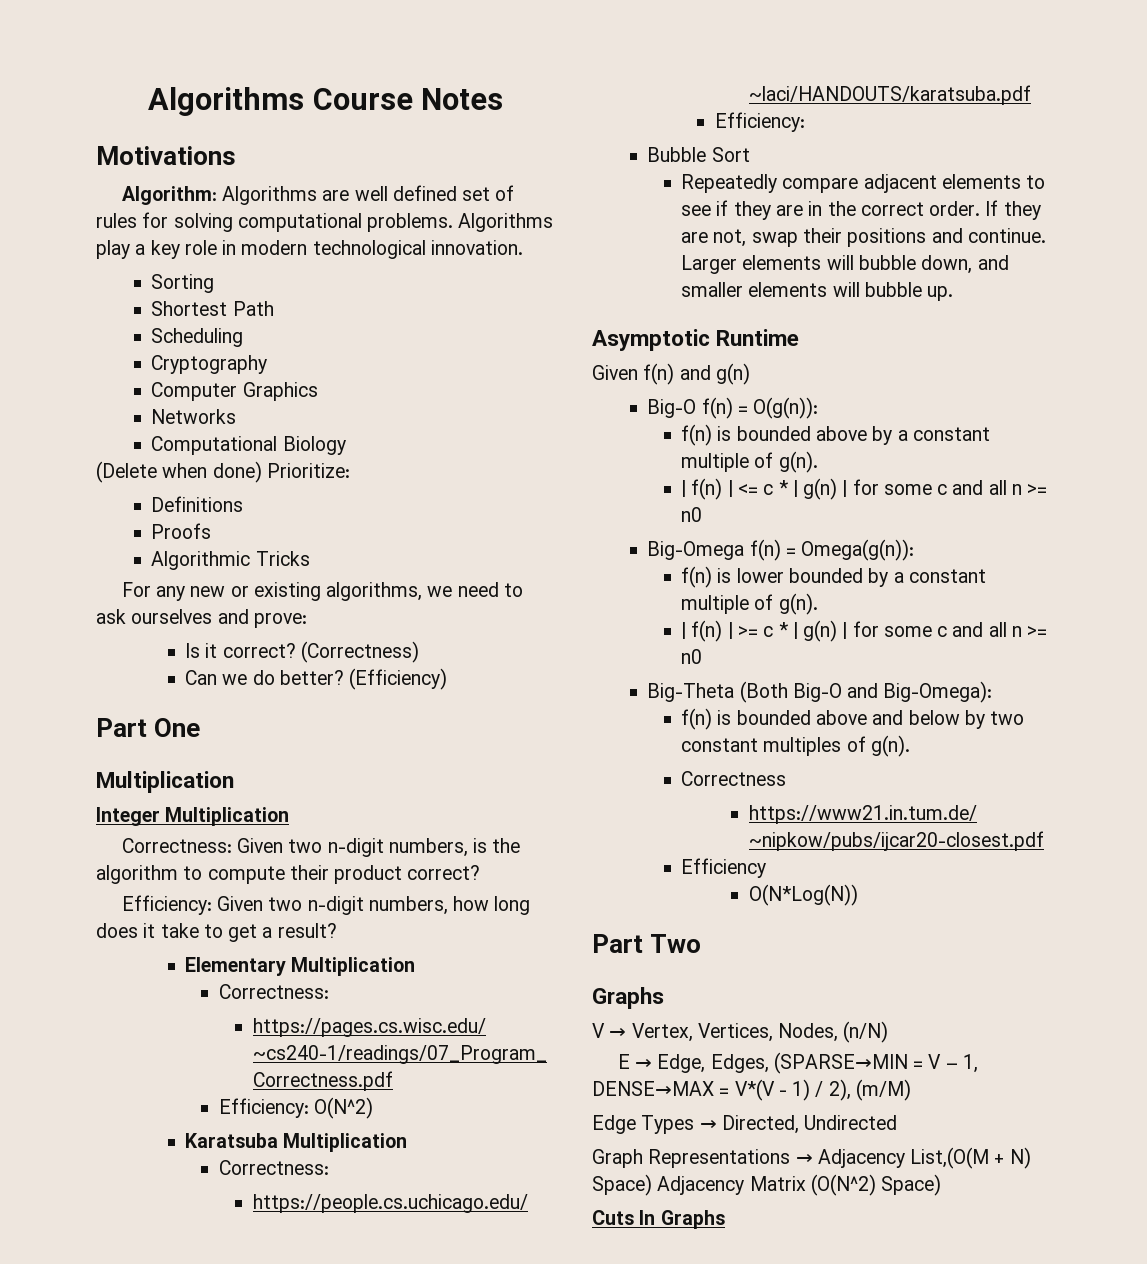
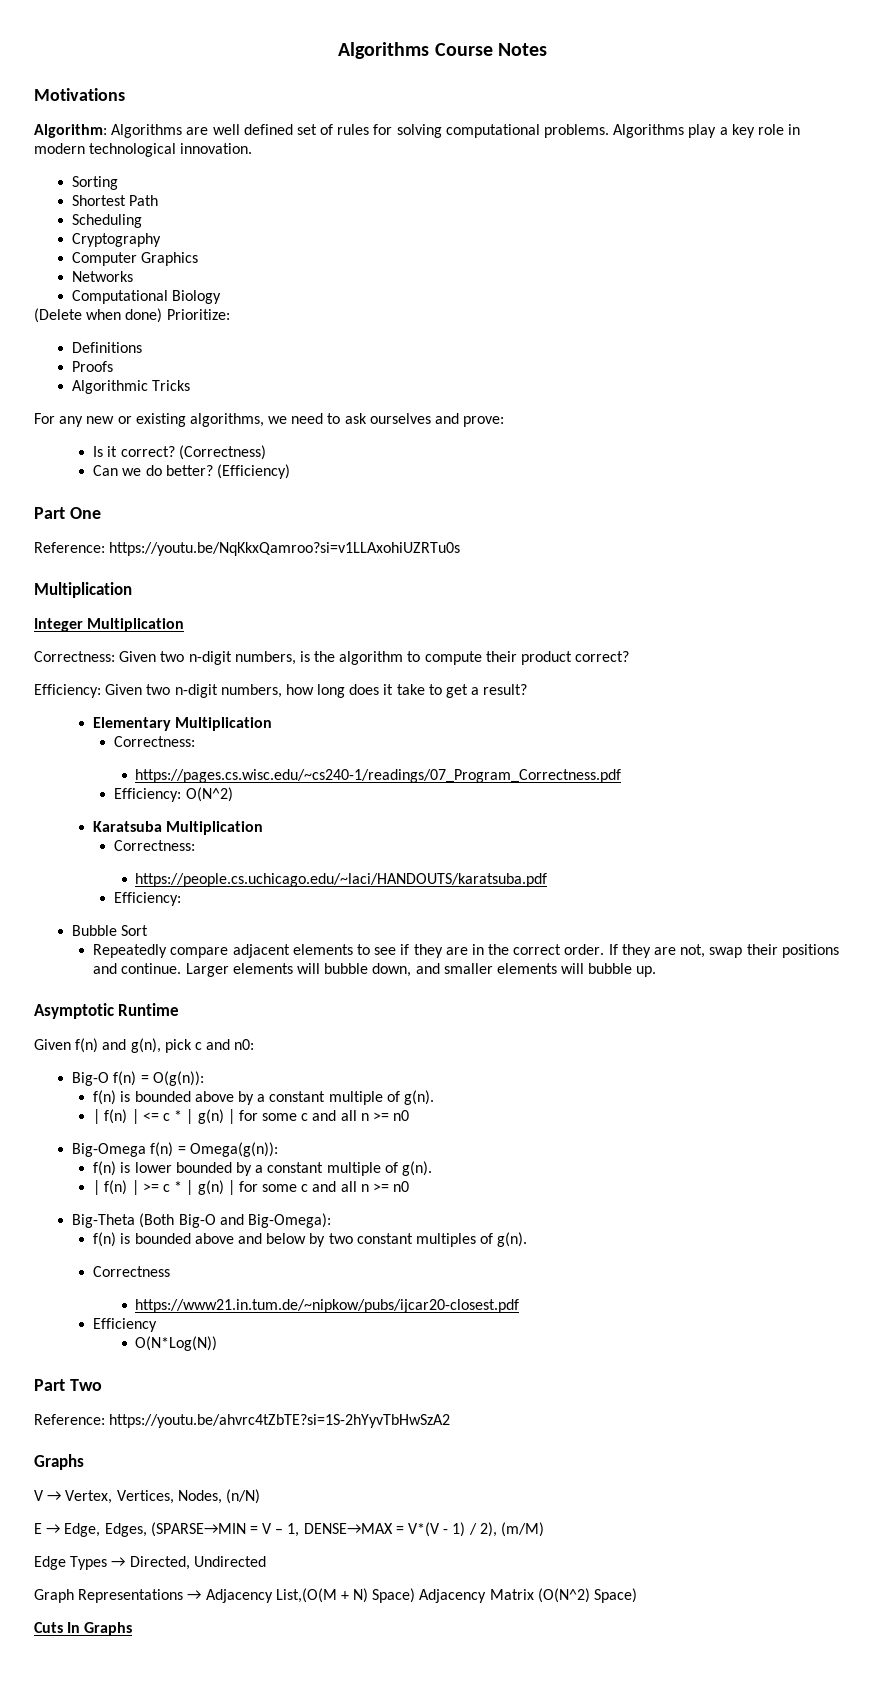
(201, 727) none -> [34,542,461,556] // Reference: https://youtu.be/NqKkxQamroo?si=v1LLAxohiUZRTu0s
[715,363,750,385] g(n) -> [130,1038,255,1053] g(n), pick c and n0:
(702, 943) none -> [34,1414,451,1428] // Reference: https://youtu.be/ahvrc4tZbTE?si=1S-2hYyvTbHwSzA2

